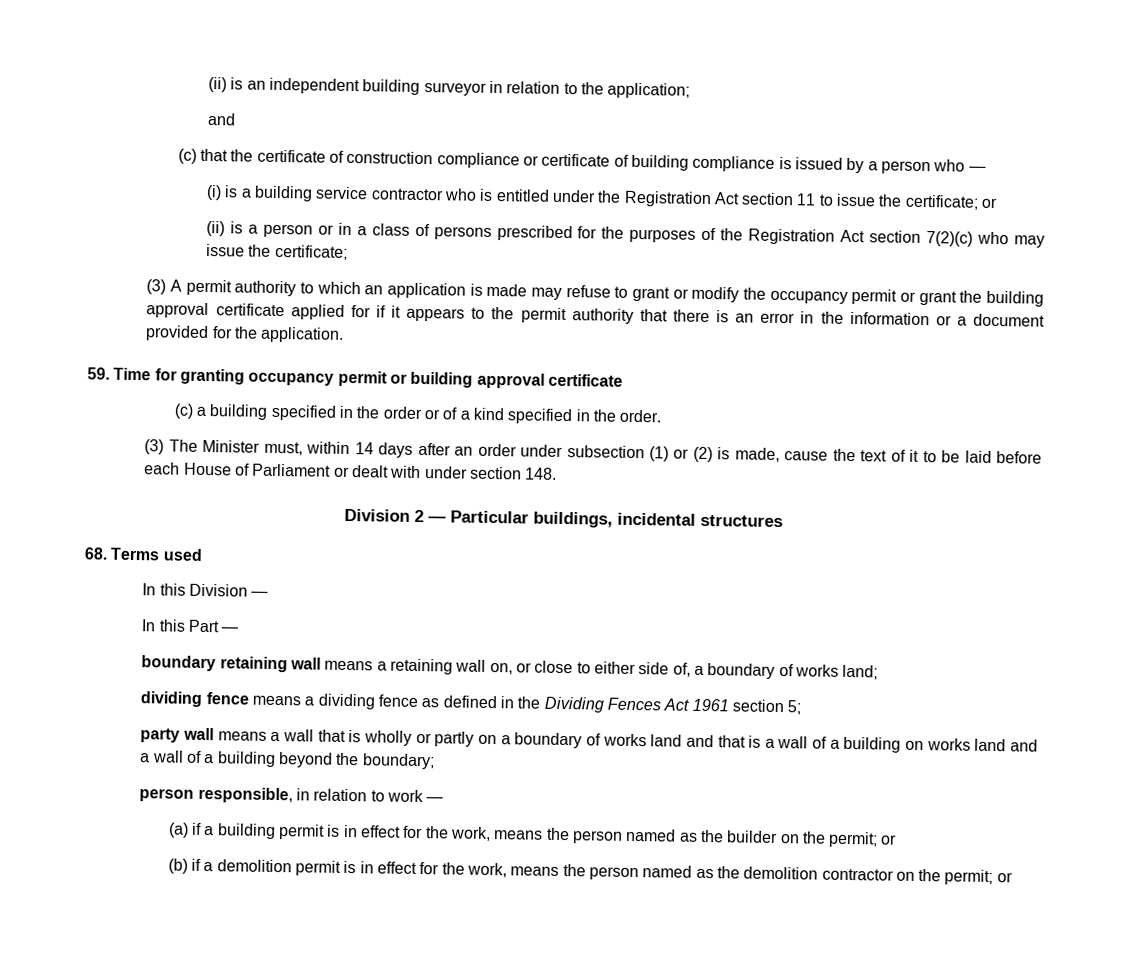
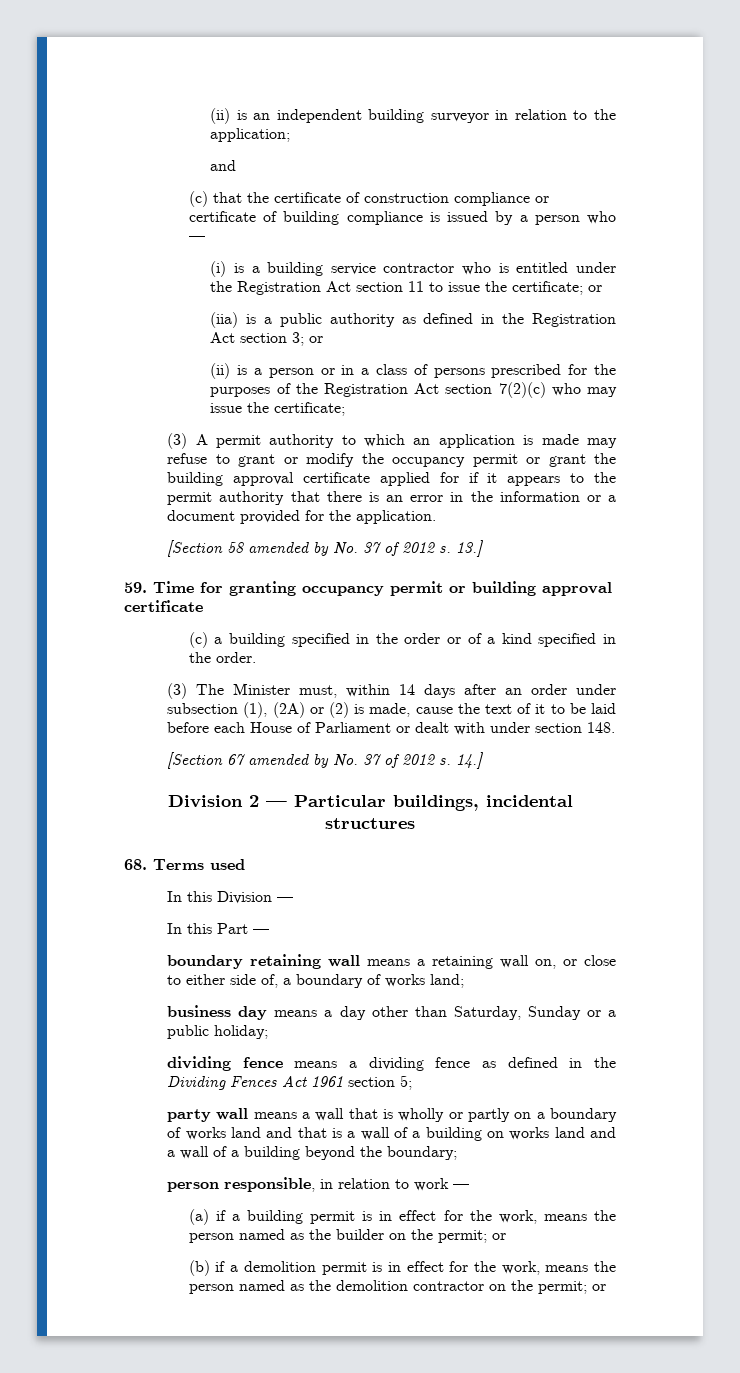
(998, 203) none -> [210,312,617,328] [210,332,324,346] // (iia) is a public authority as defined in the Registration Act section 3; or
(345, 334) none -> [167,540,484,557] // [Section 58 amended by No. 37 of 2012 s. 13.]
[649,446,670,462] (1) -> [243,702,305,718] (1), (2A)
(558, 473) none -> [167,752,484,769] // [Section 67 amended by No. 37 of 2012 s. 14.]
(879, 672) none -> [167,1005,616,1020] [167,1025,269,1039] // business day means a day other than Saturday, Sunday or a public holiday;

